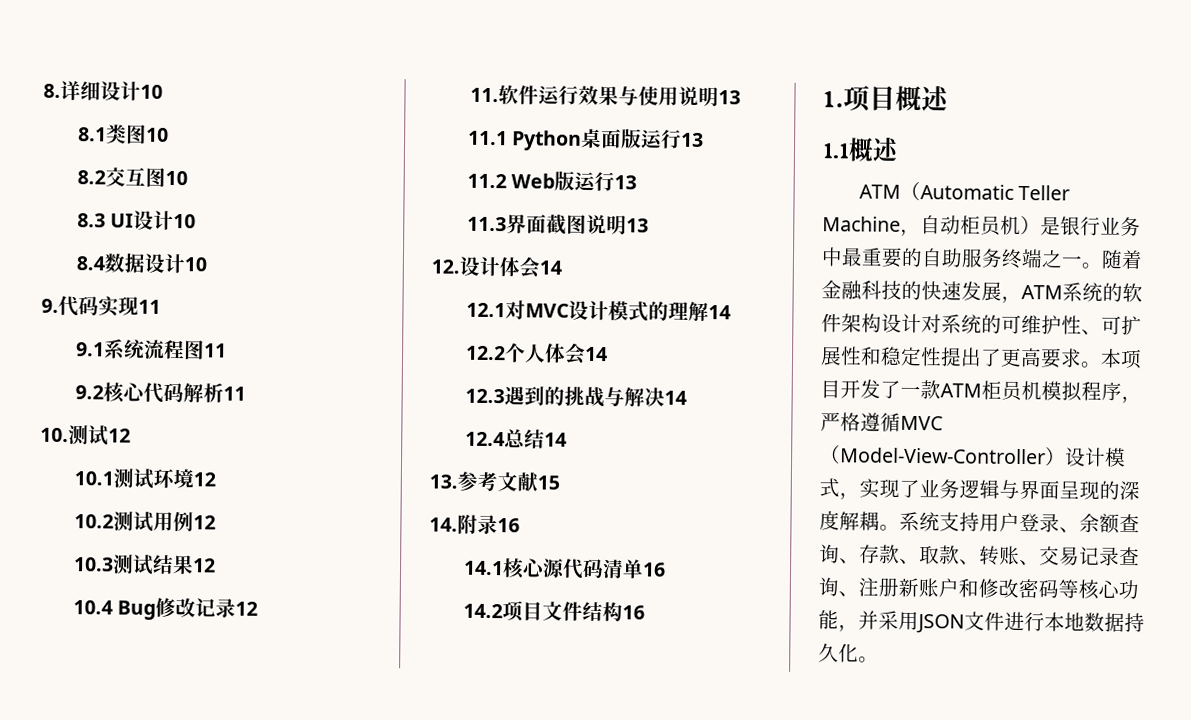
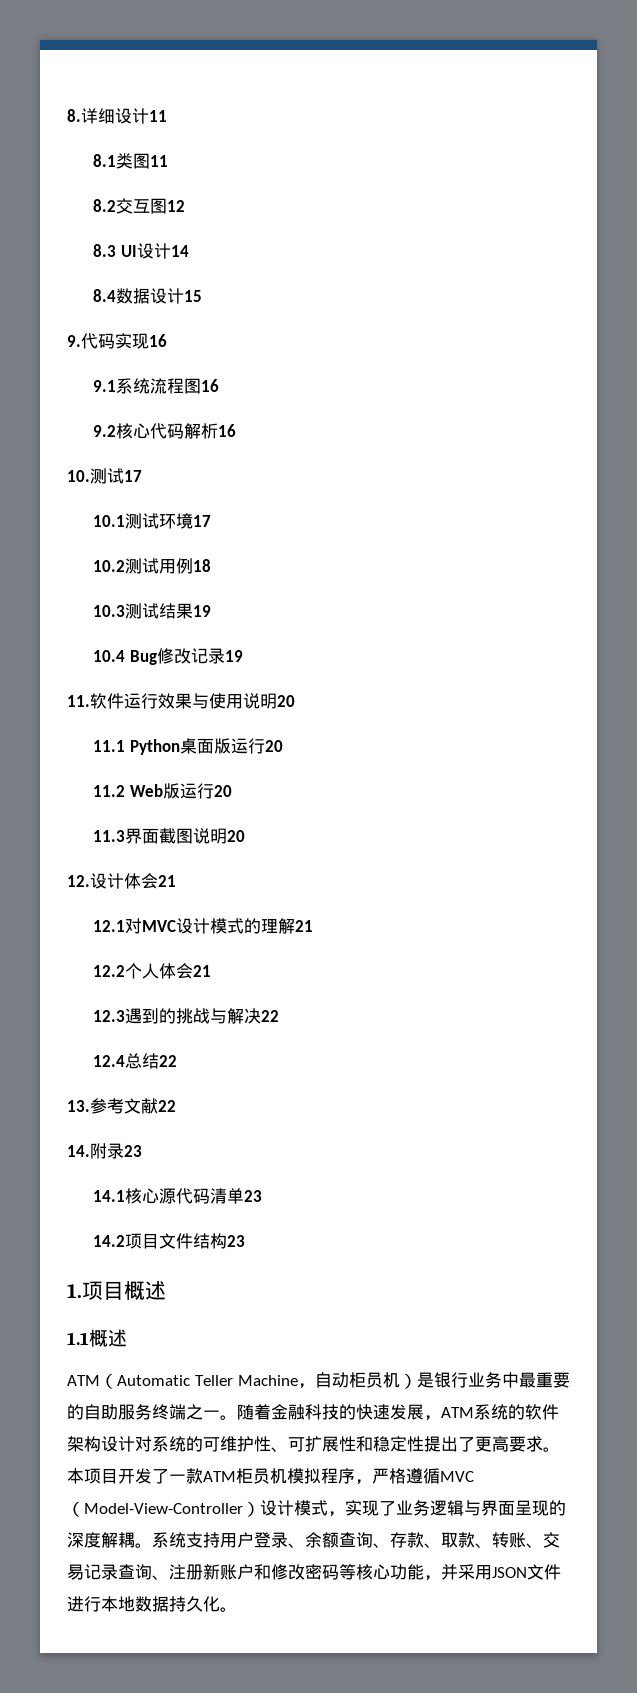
[140,84,163,99] 10 -> [149,110,167,122] 11
[146,127,170,142] 10 -> [150,155,169,167] 11
[165,170,189,186] 10 -> [167,200,186,212] 12
[173,214,197,229] 10 -> [170,245,189,257] 14
[184,257,208,272] 10 -> [184,290,203,302] 15
[138,299,161,314] 11 -> [149,334,167,347] 16
[204,343,228,358] 11 -> [201,379,220,392] 16
[223,386,247,401] 11 -> [218,424,237,437] 16
[108,428,131,443] 12 -> [124,470,142,482] 17
[193,472,217,487] 12 -> [193,515,212,527] 17
[193,515,217,530] 12 -> [193,559,212,572] 18
[192,558,217,573] 12 -> [193,605,212,617] 19
[235,601,259,616] 12 -> [224,650,243,662] 19
[717,90,741,105] 13 -> [277,695,295,707] 20
[681,132,705,148] 13 -> [264,740,283,752] 20
[614,175,638,190] 13 -> [213,785,232,797] 20
[626,218,650,233] 13 -> [227,830,246,842] 20
[539,260,562,275] 14 -> [158,875,176,887] 21
[708,305,732,320] 14 -> [295,920,314,932] 21
[584,346,609,362] 14 -> [193,965,212,977] 21
[664,390,688,405] 14 -> [261,1010,280,1022] 22
[544,432,568,447] 14 -> [159,1055,178,1067] 22
[537,475,560,490] 15 -> [158,1100,176,1112] 22
[497,518,520,533] 16 -> [124,1145,142,1157] 23
[642,562,667,577] 16 -> [244,1190,263,1202] 23
[622,605,646,620] 16 -> [227,1235,246,1247] 23

